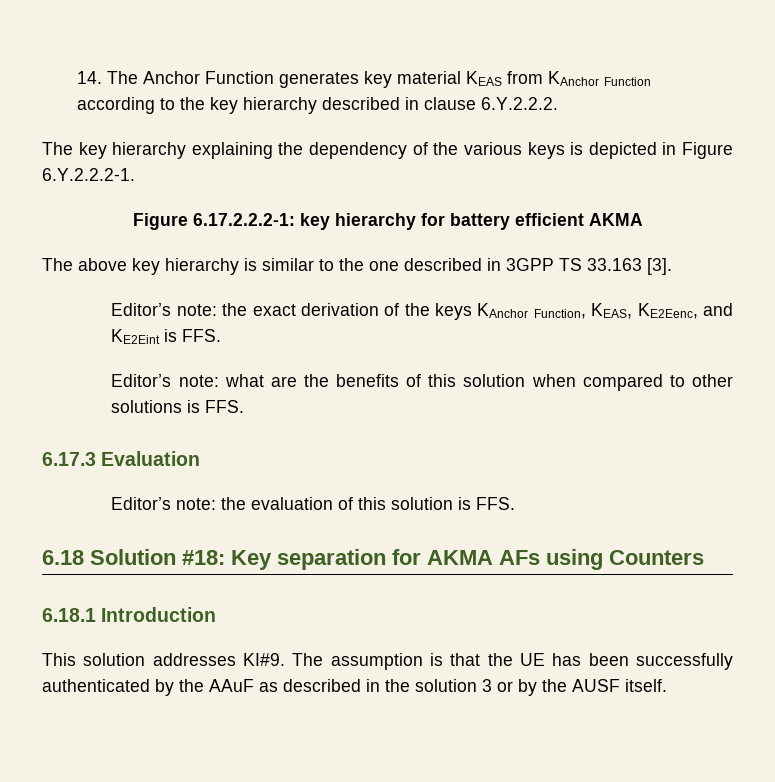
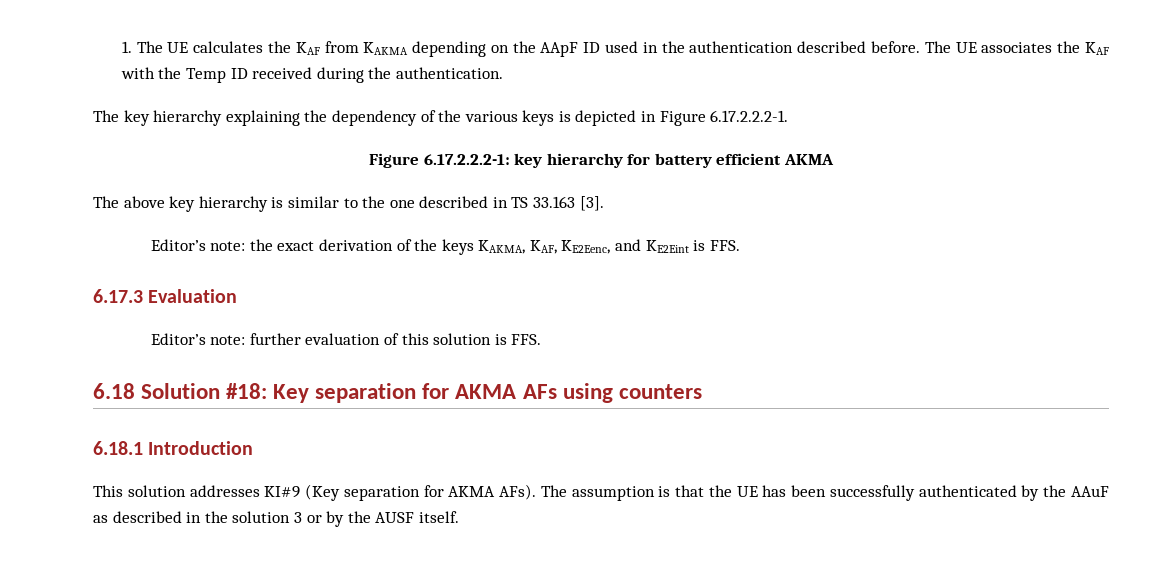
[76,71,651,88] [76,97,558,114] 14. The Anchor Function generates key material KEAS from KAnchor Function according to the key hierarchy described in clause 6.Y.2.2.2. -> [121,41,1109,57] [120,67,503,83] 1. The UE calculates the KAF from KAKMA depending on the AApF ID used in the authentication described before. The UE associates the KAF with the Temp ID received during the authentication.
[42,168,135,181] 6.Y.2.2.2-1. -> [710,110,789,122] 6.17.2.2.2-1.
[506,258,554,271] 3GPP -> (508, 202) none
[477,303,633,319] KAnchor Function, KEAS, -> [478,240,557,254] KAKMA, KAF,
[111,374,734,391] [111,400,245,413] // Editor’s note: what are the benefits of this solution when compared to other solutions is FFS. -> (740, 245) none
[221,497,247,510] the -> [249,333,301,345] further
[609,550,704,565] Counters -> [618,384,702,399] counters
[243,653,285,666] KI#9. -> [264,484,537,501] KI#9 (Key separation for AKMA AFs).

